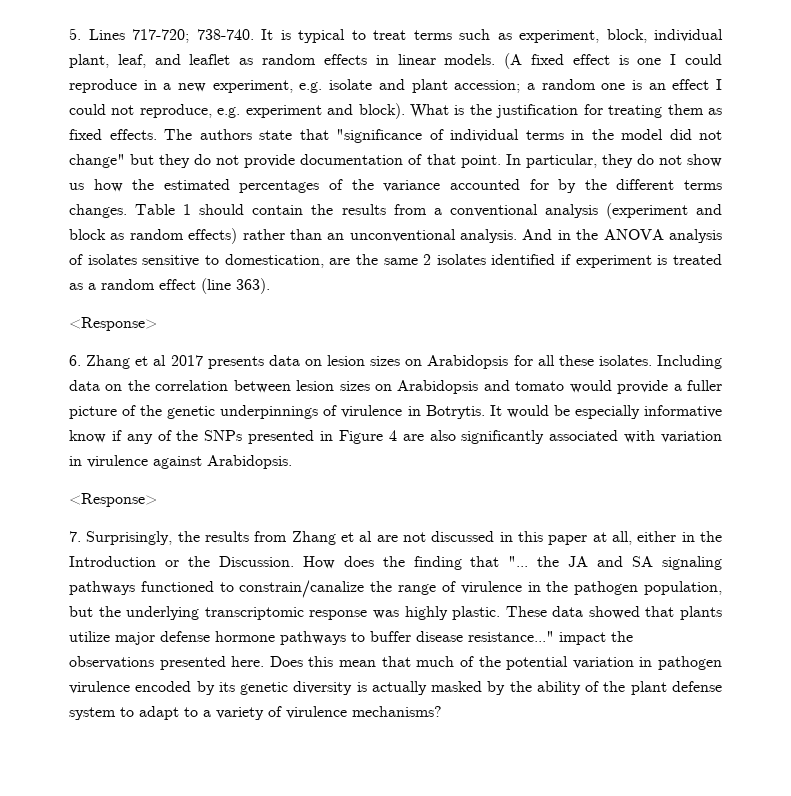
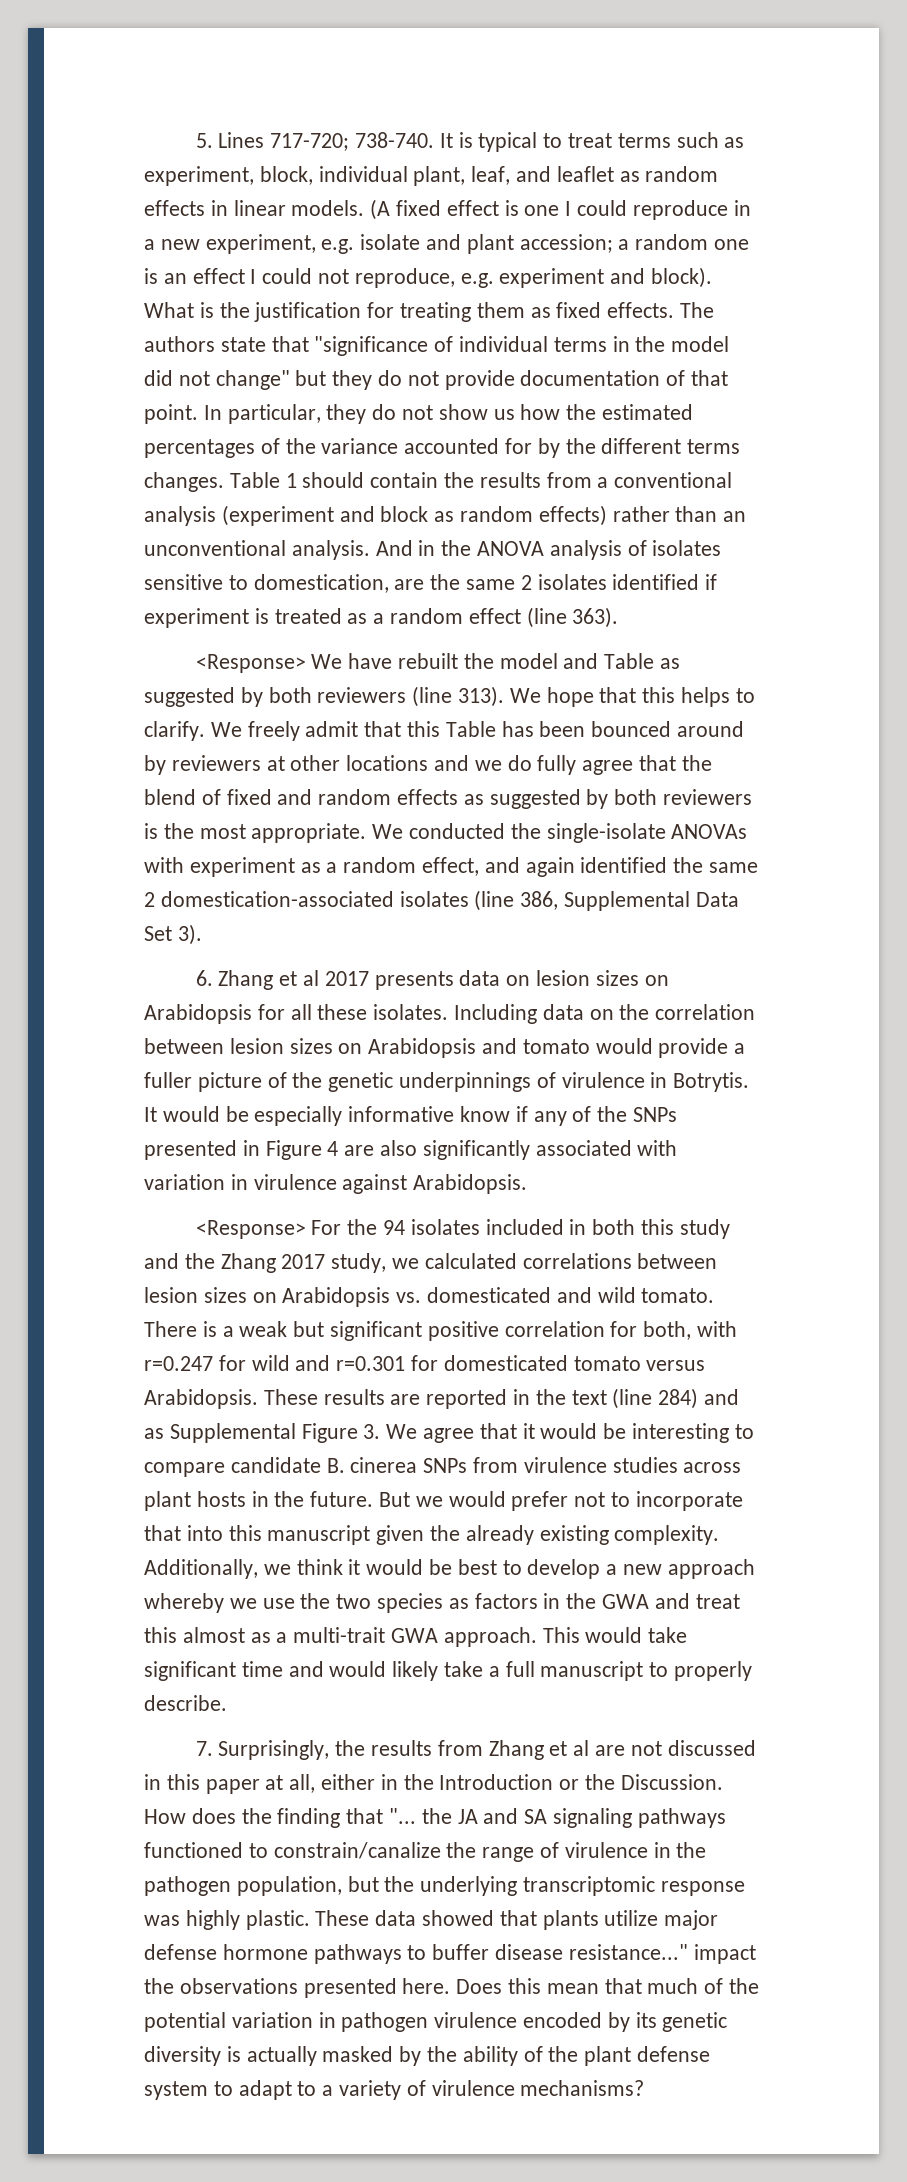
(157, 324) none -> [311,653,681,669] [144,686,755,707] [144,721,745,741] [144,755,712,775] [144,789,753,809] [144,823,748,843] [144,857,759,877] [144,890,739,911] [144,924,202,945] We have rebuilt the model and Table as suggested by both reviewers (line 313). We hope that this helps to clarify. We freely admit that this Table has been bounced around by reviewers at other locations and we do fully agree that the blend of fixed and random effects as suggested by both reviewers is the most appropriate. We conducted the single-isolate ANOVAs with experiment as a random effect, and again identified the same 2 domestication-associated isolates (line 386, Supplemental Data Set 3).
(157, 500) none -> [311,1219,730,1239] [144,1253,718,1273] [144,1287,715,1307] [144,1321,738,1341] [144,1355,706,1371] [144,1388,740,1409] [144,1423,754,1443] [144,1457,742,1477] [144,1491,743,1511] [144,1525,720,1545] [144,1559,755,1579] [144,1593,740,1613] [144,1627,688,1647] [144,1661,753,1681] [144,1695,227,1711] For the 94 isolates included in both this study and the Zhang 2017 study, we calculated correlations between lesion sizes on Arabidopsis vs. domesticated and wild tomato. There is a weak but significant positive correlation for both, with r=0.247 for wild and r=0.301 for domesticated tomato versus Arabidopsis. These results are reported in the text (line 284) and as Supplemental Figure 3. We agree that it would be interesting to compare candidate B. cinerea SNPs from virulence studies across plant hosts in the future. But we would prefer not to incorporate that into this manuscript given the already existing complexity. Additionally, we think it would be best to develop a new approach whereby we use the two species as factors in the GWA and treat this almost as a multi-trait GWA approach. This would take significant time and would likely take a full manuscript to properly describe.

